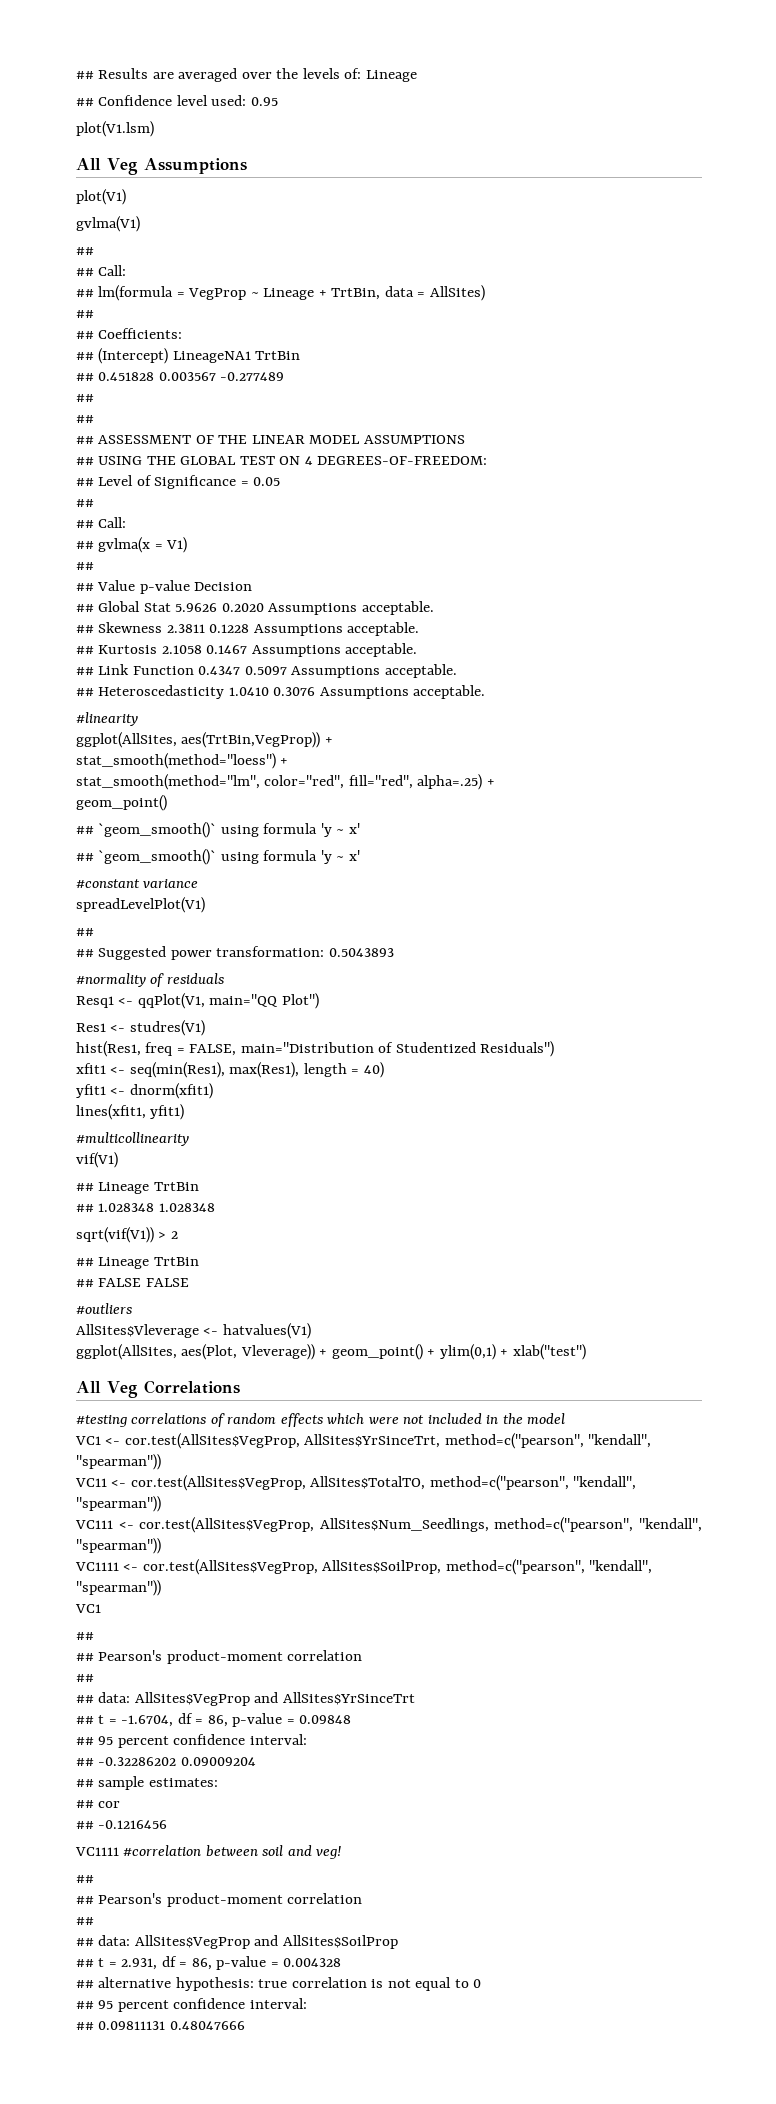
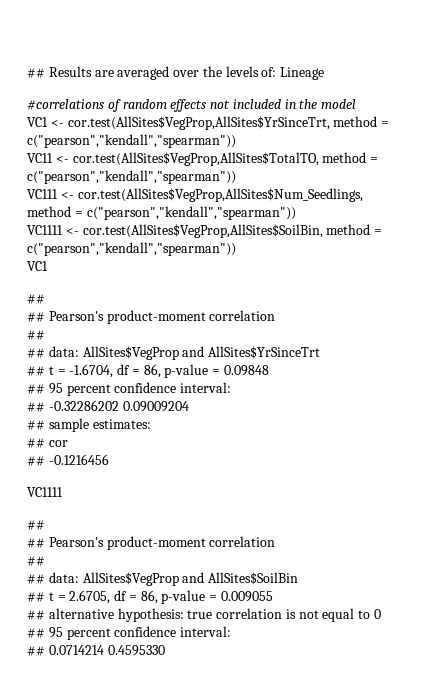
[76,95,278,106] [76,121,154,137] [76,158,247,175] [76,189,126,205] [76,216,140,232] [76,247,94,255] [76,265,127,276] [76,285,485,301] [76,310,94,318] [76,328,183,339] [76,348,301,364] [76,372,285,381] [76,394,94,402] [76,415,94,423] [76,435,465,444] [76,456,488,465] [76,475,281,489] [76,499,94,507] [76,517,127,528] [76,537,188,553] [76,562,94,570] [76,580,253,594] [76,601,434,615] [76,622,420,636] [76,643,418,657] [76,664,457,678] [76,685,486,699] [76,712,138,726] [76,732,333,748] [76,753,289,769] [76,774,495,790] [76,795,167,811] [76,822,360,838] [76,849,360,865] [76,879,199,888] [76,897,205,913] [76,928,94,936] [76,946,394,960] [76,973,224,987] [76,993,319,1009] [76,1020,205,1036] [76,1041,555,1057] [76,1062,384,1078] [76,1083,213,1099] [76,1104,185,1120] [76,1132,189,1146] [76,1152,118,1168] [76,1182,199,1194] [76,1203,215,1212] [76,1227,178,1243] [76,1257,199,1269] [76,1278,189,1287] [76,1303,132,1314] [76,1323,311,1339] [76,1344,586,1360] [76,1380,240,1398] [76,1413,207,1427] ## Confidence level used: 0.95 // plot(V1.lsm) // All Veg Assumptions // plot(V1) // gvlma(V1) // ## // ## Call: // ## lm(formula = VegProp ~ Lineage + TrtBin, data = AllSites) // ## // ## Coefficients: // ## (Intercept) LineageNA1 TrtBin // ## 0.451828 0.003567 -0.277489 // ## // ## // ## ASSESSMENT OF THE LINEAR MODEL ASSUMPTIONS // ## USING THE GLOBAL TEST ON 4 DEGREES-OF-FREEDOM: // ## Level of Significance = 0.05 // ## // ## Call: // ## gvlma(x = V1) // ## // ## Value p-value Decision // ## Global Stat 5.9626 0.2020 Assumptions acceptable. // ## Skewness 2.3811 0.1228 Assumptions acceptable. // ## Kurtosis 2.1058 0.1467 Assumptions acceptable. // ## Link Function 0.4347 0.5097 Assumptions acceptable. // ## Heteroscedasticity 1.0410 0.3076 Assumptions acceptable. // #linearity // ggplot(AllSites, aes(TrtBin,VegProp)) + // stat_smooth(method="loess") + // stat_smooth(method="lm", color="red", fill="red", alpha=.25) + // geom_point() // ## `geom_smooth()` using formula 'y ~ x' // ## `geom_smooth()` using formula 'y ~ x' // #constant variance // spreadLevelPlot(V1) // ## // ## Suggested power transformation: 0.5043893 // #normality of residuals // Resq1 <- qqPlot(V1, main="QQ Plot") // Res1 <- studres(V1) // hist(Res1, freq = FALSE, main="Distribution of Studentized Residuals") // xfit1 <- seq(min(Res1), max(Res1), length = 40) // yfit1 <- dnorm(xfit1) // lines(xfit1, yfit1) // #multicollinearity // vif(V1) // ## Lineage TrtBin // ## 1.028348 1.028348 // sqrt(vif(V1)) > 2 // ## Lineage TrtBin // ## FALSE FALSE // #outliers // AllSites$Vleverage <- hatvalues(V1) // ggplot(AllSites, aes(Plot, Vleverage)) + geom_point() + ylim(0,1) + xlab("test") // All Veg Correlations // #testing correlations -> [27,99,104,110] #correlations
[327,1413,399,1424] which were -> (207, 105) none
[124,1433,652,1449] [76,1454,161,1470] [75,1475,637,1491] [76,1496,161,1512] [75,1517,702,1533] [76,1538,161,1554] [75,1559,653,1575] [76,1580,161,1596] cor.test(AllSites$VegProp, AllSites$YrSinceTrt, method=c("pearson", "kendall", "spearman")) // VC11 <- cor.test(AllSites$VegProp, AllSites$TotalTO, method=c("pearson", "kendall", "spearman")) // VC111 <- cor.test(AllSites$VegProp, AllSites$Num_Seedlings, method=c("pearson", "kendall", "spearman")) // VC1111 <- cor.test(AllSites$VegProp, AllSites$SoilProp, method=c("pearson", "kendall", "spearman")) -> [67,116,390,130] [27,134,236,148] [27,152,379,166] [27,170,236,184] [27,188,363,202] [27,206,296,220] [27,224,383,238] [27,242,236,256] cor.test(AllSites$VegProp,AllSites$YrSinceTrt, method = c("pearson","kendall","spearman")) // VC11 <- cor.test(AllSites$VegProp,AllSites$TotalTO, method = c("pearson","kendall","spearman")) // VC111 <- cor.test(AllSites$VegProp,AllSites$Num_Seedlings, method = c("pearson","kendall","spearman")) // VC1111 <- cor.test(AllSites$VegProp,AllSites$SoilBin, method = c("pearson","kendall","spearman"))
[123,1845,342,1859] #correlation between soil and veg! -> (63, 492) none
[282,1935,398,1949] [76,1956,342,1970] AllSites$SoilProp // ## t = 2.931, df = 86, p-value = 0.004328 -> [208,572,299,585] [27,590,274,604] AllSites$SoilBin // ## t = 2.6705, df = 86, p-value = 0.009055
[98,2021,245,2030] 0.09811131 0.48047666 -> [48,645,165,656] 0.0714214 0.4595330

